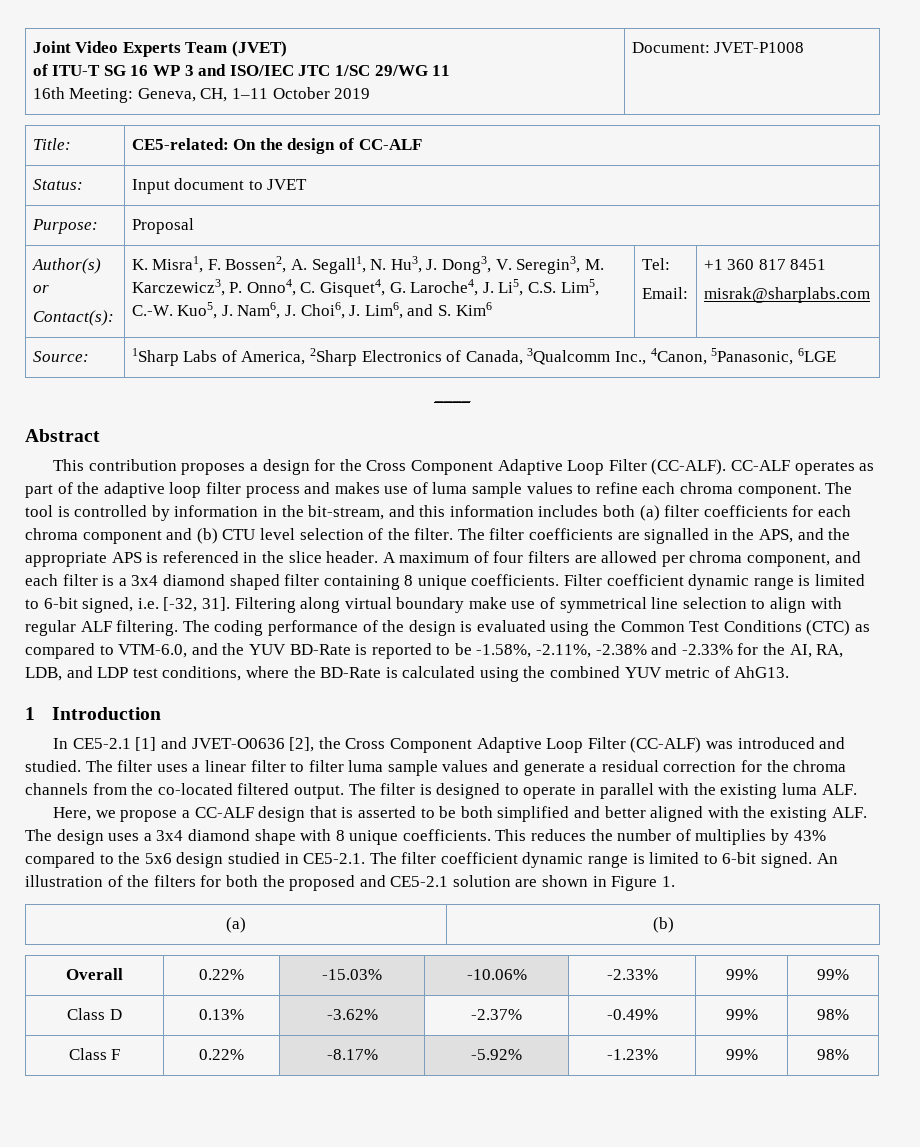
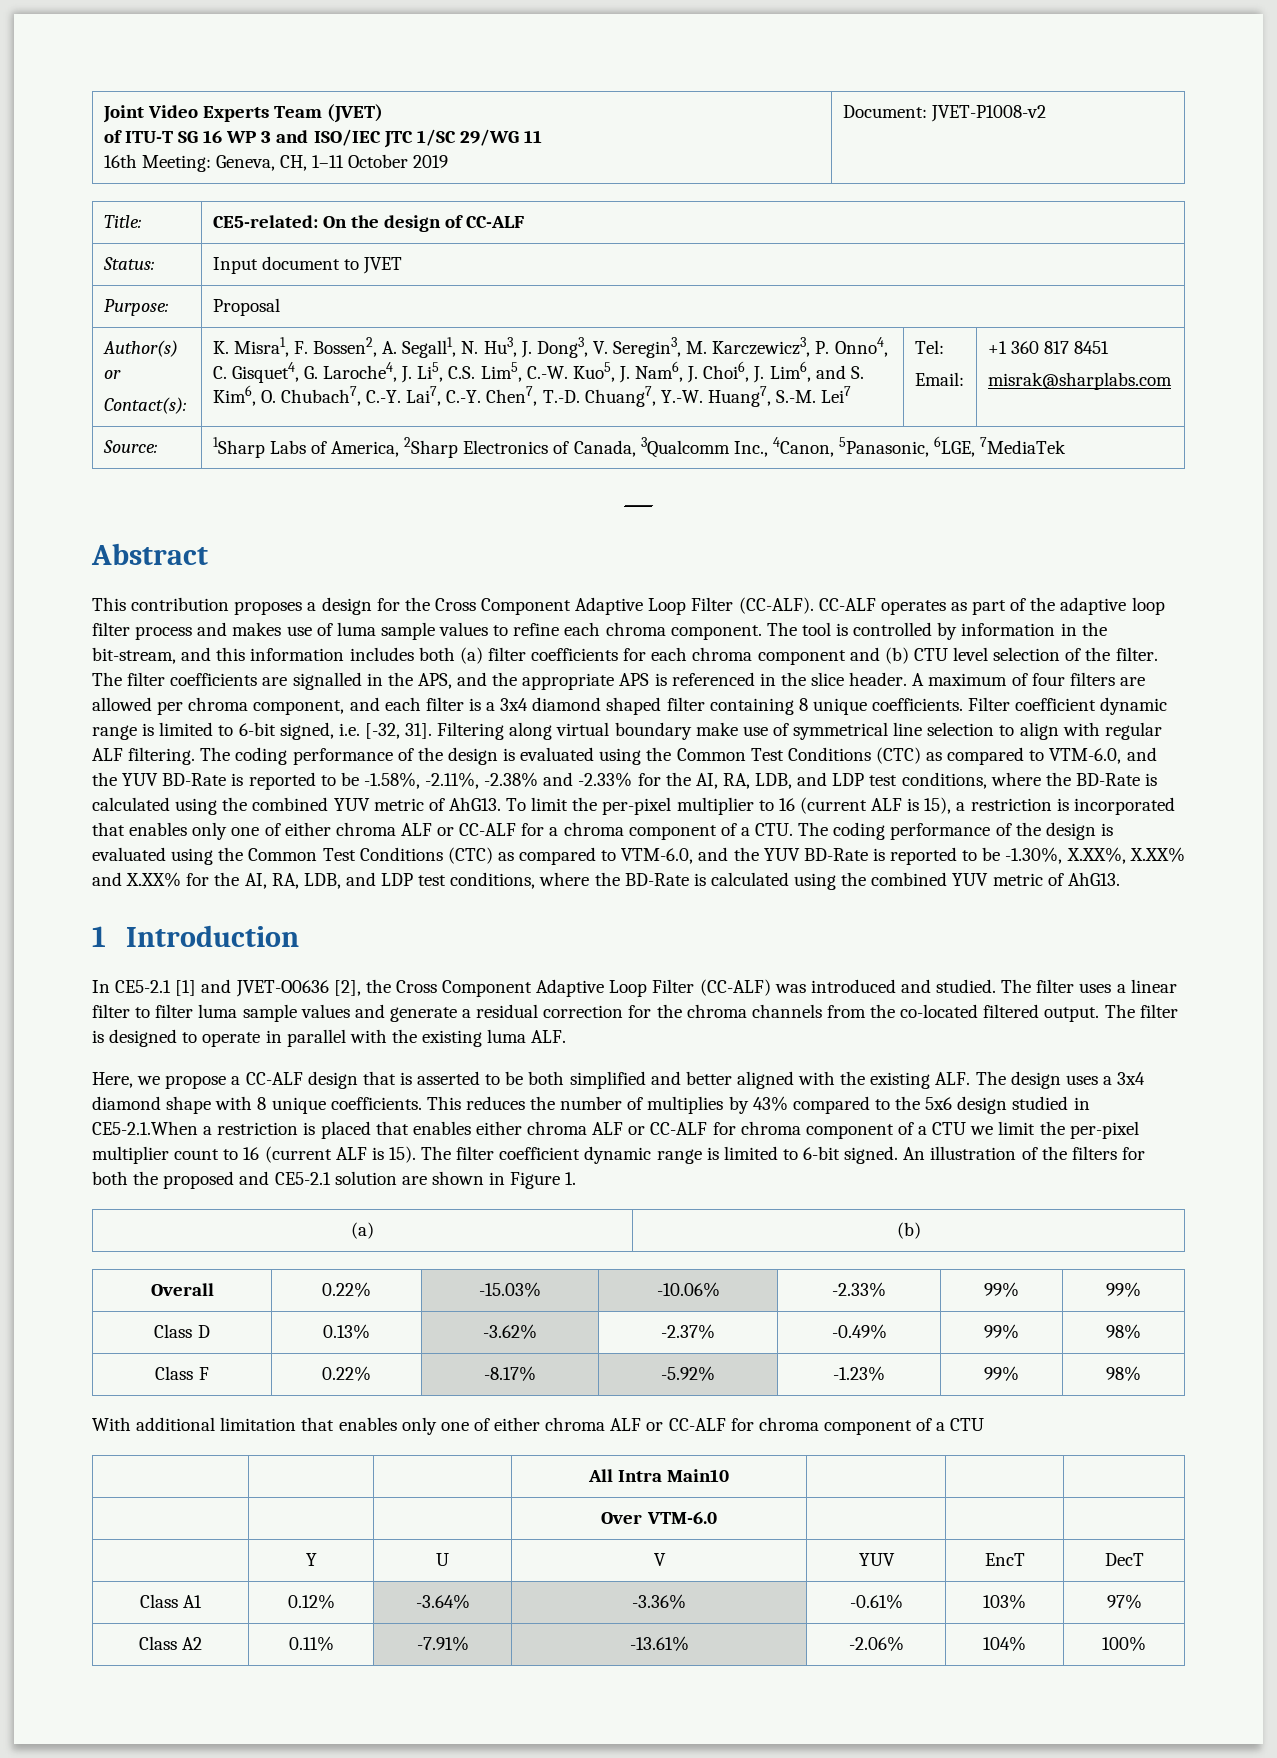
[714,42,805,53] JVET-P1008 -> [930,105,1046,122] JVET-P1008-v2
[455,302,492,316] Kim6 -> [212,385,852,407] Kim6, O. Chubach7, C.-Y. Lai7, C.-Y. Chen7, T.-D. Chuang7, Y.-W. Huang7, S.-M. Lei7
[797,348,836,362] 6LGE -> [934,436,1067,457] 6LGE, 7MediaTek
(790, 672) none -> [506,797,1175,815] [92,822,1113,840] [92,847,1185,865] [92,872,1120,890] To limit the per-pixel multiplier to 16 (current ALF is 15), a restriction is incorporated that enables only one of either chroma ALF or CC-ALF for a chroma component of a CTU. The coding performance of the design is evaluated using the Common Test Conditions (CTC) as compared to VTM-6.0, and the YUV BD-Rate is reported to be -1.30%, X.XX%, X.XX% and X.XX% for the AI, RA, LDB, and LDP test conditions, where the BD-Rate is calculated using the combined YUV metric of AhG13.
[303,853,366,864] CE5-2.1. -> [92,1121,1139,1139] [92,1146,416,1164] CE5-2.1.When a restriction is placed that enables either chroma ALF or CC-ALF for chroma component of a CTU we limit the per-pixel multiplier count to 16 (current ALF is 15).
(849, 1054) none -> [92,1417,985,1435] [587,1469,730,1482] [601,1511,717,1524] [305,1553,317,1566] [436,1553,449,1566] [653,1553,666,1566] [858,1553,895,1566] [984,1553,1025,1566] [1104,1553,1144,1566] [139,1594,203,1608] [287,1594,335,1609] [415,1594,470,1609] [631,1594,686,1609] [849,1594,903,1609] [982,1594,1026,1609] [1106,1594,1142,1609] [138,1636,203,1650] [288,1636,334,1651] [416,1636,469,1651] [629,1636,689,1651] [848,1636,904,1651] [982,1636,1026,1651] [1102,1636,1146,1651] // With additional limitation that enables only one of either chroma ALF or CC-ALF for chroma component of a CTU // | | | All Intra Main10 | | | // | | | Over VTM-6.0 | | | // | Y | U | V | YUV | EncT | DecT // Class A1 | 0.12% | -3.64% | -3.36% | -0.61% | 103% | 97% // Class A2 | 0.11% | -7.91% | -13.61% | -2.06% | 104% | 100%

